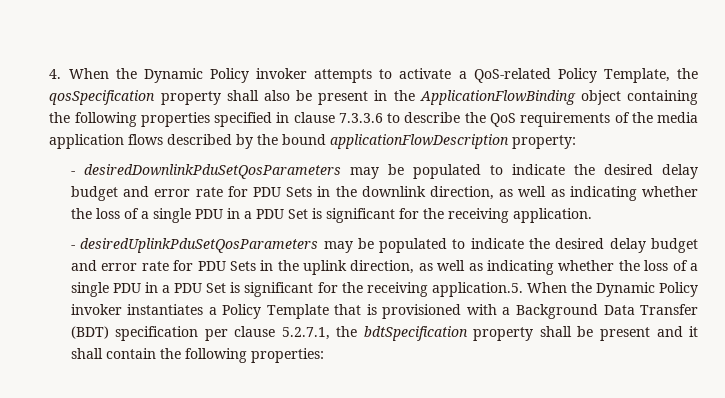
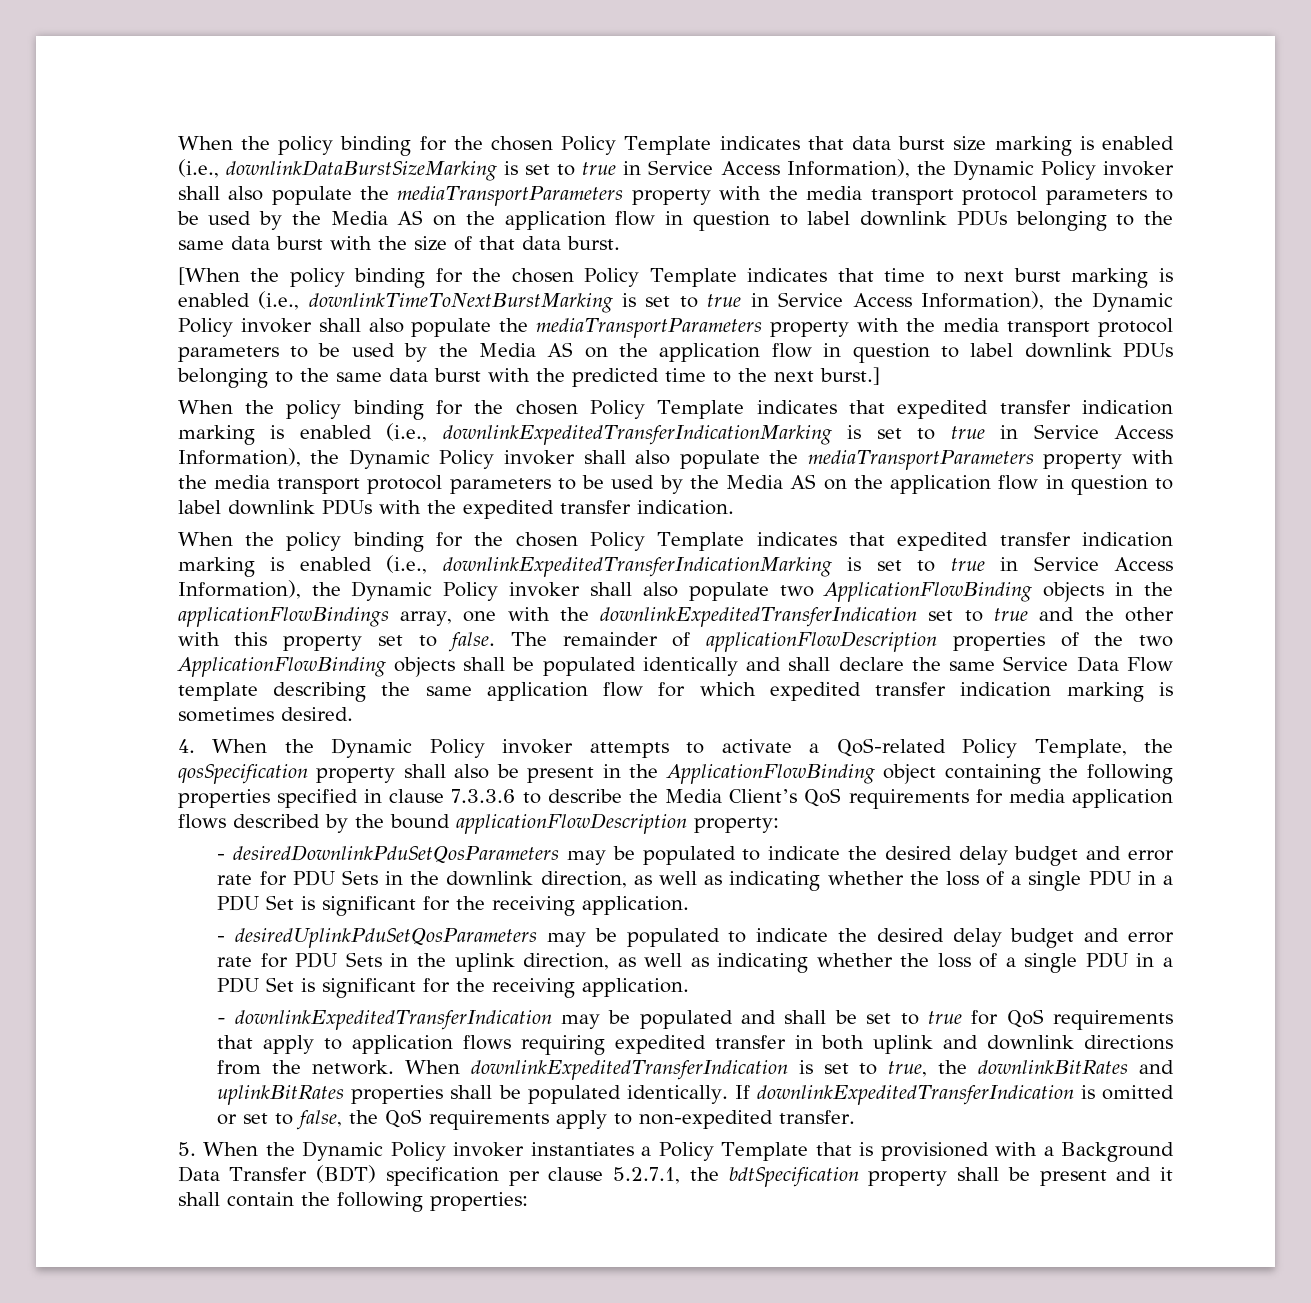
(49, 74) none -> [177,136,1174,156] [177,159,1174,181] [177,186,1173,206] [176,210,1174,231] [177,236,620,251] [177,267,1173,288] [177,291,1174,313] [177,318,1173,338] [177,342,1174,363] [176,367,880,388] [177,400,1173,420] [177,423,1174,445] [177,448,1174,470] [177,474,1174,495] [177,499,734,519] [177,532,1173,552] [177,555,1174,577] [177,580,1173,602] [177,607,1175,627] [177,631,1173,652] [176,656,1173,677] [177,682,1174,702] [177,707,353,722] When the policy binding for the chosen Policy Template indicates that data burst size marking is enabled (i.e., downlinkDataBurstSizeMarking is set to true in Service Access Information), the Dynamic Policy invoker shall also populate the mediaTransportParameters property with the media transport protocol parameters to be used by the Media AS on the application flow in question to label downlink PDUs belonging to the same data burst with the size of that data burst. // [When the policy binding for the chosen Policy Template indicates that time to next burst marking is enabled (i.e., downlinkTimeToNextBurstMarking is set to true in Service Access Information), the Dynamic Policy invoker shall also populate the mediaTransportParameters property with the media transport protocol parameters to be used by the Media AS on the application flow in question to label downlink PDUs belonging to the same data burst with the predicted time to the next burst.] // When the policy binding for the chosen Policy Template indicates that expedited transfer indication marking is enabled (i.e., downlinkExpeditedTransferIndicationMarking is set to true in Service Access Information), the Dynamic Policy invoker shall also populate the mediaTransportParameters property with the media transport protocol parameters to be used by the Media AS on the application flow in question to label downlink PDUs with the expedited transfer indication. // When the policy binding for the chosen Policy Template indicates that expedited transfer indication marking is enabled (i.e., downlinkExpeditedTransferIndicationMarking is set to true in Service Access Information), the Dynamic Policy invoker shall also populate two ApplicationFlowBinding objects in the applicationFlowBindings array, one with the downlinkExpeditedTransferIndication set to true and the other with this property set to false. The remainder of applicationFlowDescription properties of the two ApplicationFlowBinding objects shall be populated identically and shall declare the same Service Data Flow template describing the same application flow for which expedited transfer indication marking is sometimes desired. //
[489,112,653,127] QoS requirements of the -> [664,788,1003,809] Media Client’s QoS requirements for
[431,282,523,297] application.5. -> [582,978,690,997] [217,1009,1173,1030] [217,1035,1173,1055] [217,1060,1174,1080] [217,1085,1174,1105] [217,1109,856,1130] [177,1142,196,1156] application. // - downlinkExpeditedTransferIndication may be populated and shall be set to true for QoS requirements that apply to application flows requiring expedited transfer in both uplink and downlink directions from the network. When downlinkExpeditedTransferIndication is set to true, the downlinkBitRates and uplinkBitRates properties shall be populated identically. If downlinkExpeditedTransferIndication is omitted or set to false, the QoS requirements apply to non-expedited transfer. // 5.

